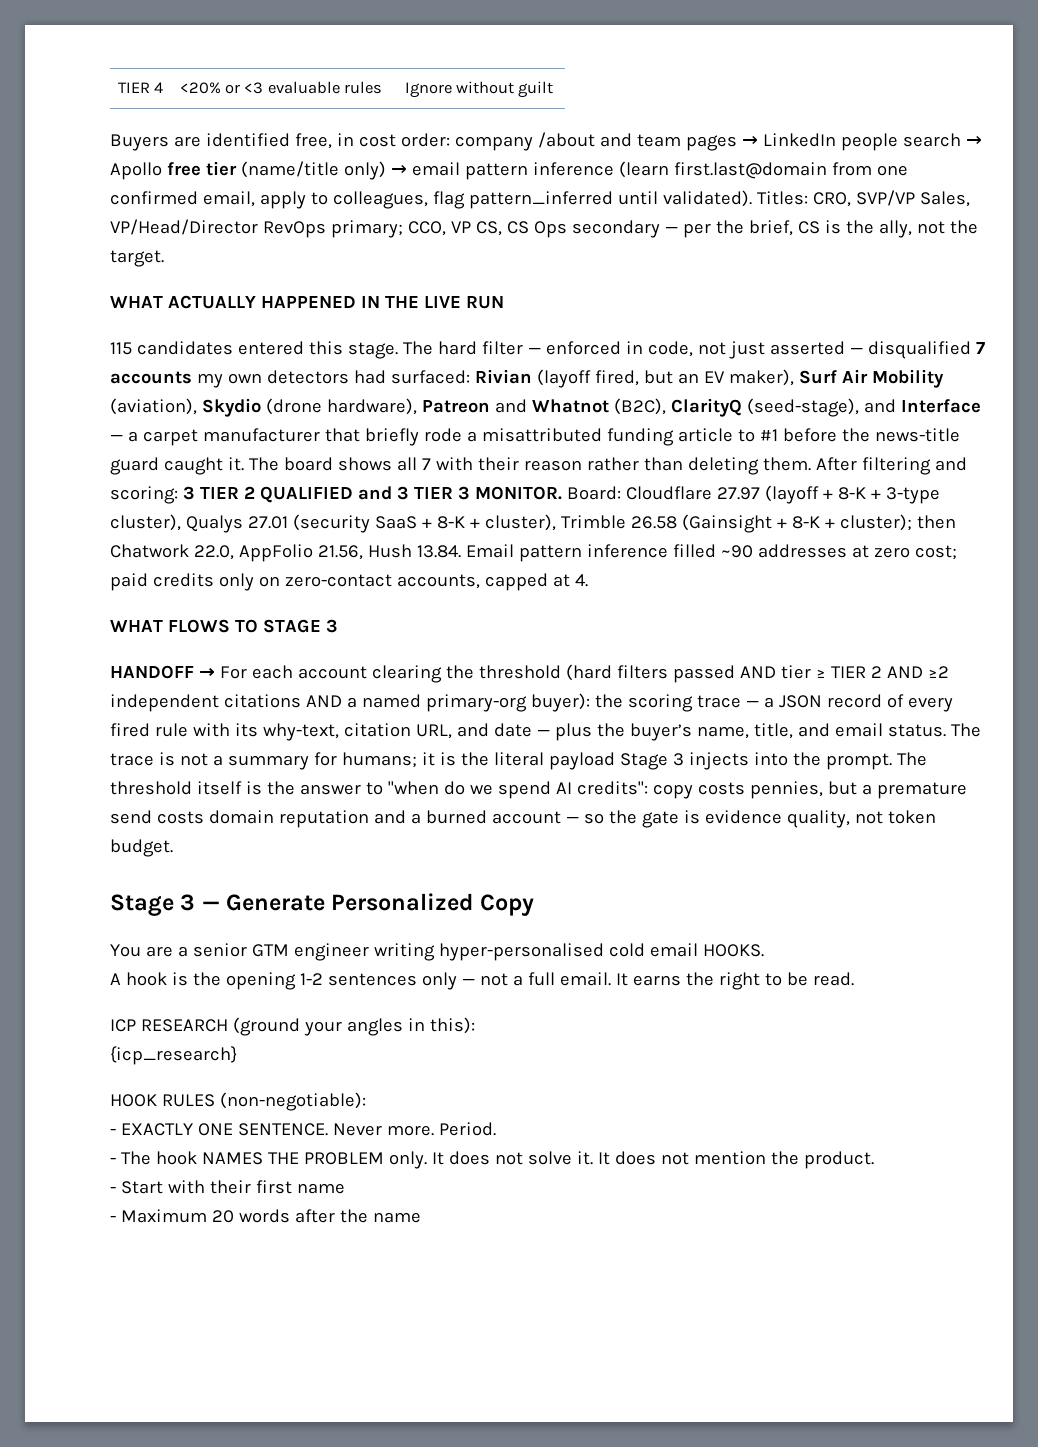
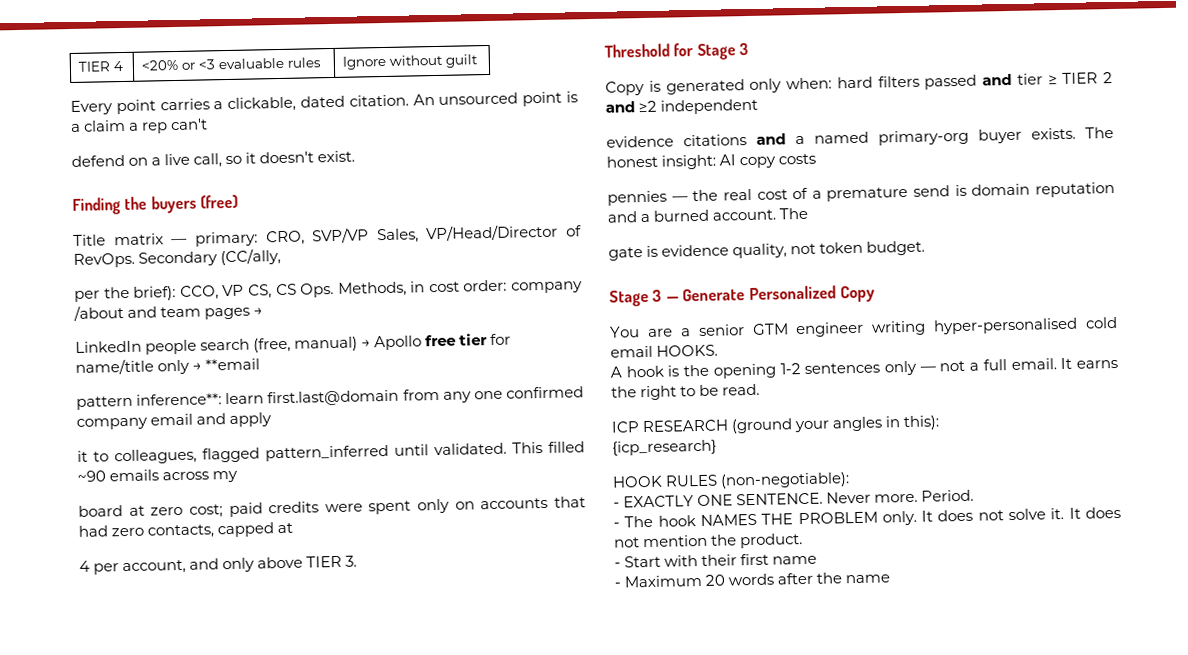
[110,133,332,151] Buyers are identified free, -> [70,91,578,116] [70,118,209,134] [71,150,356,168] [72,194,238,215] [73,223,582,247] [73,247,282,268] [74,281,407,302] Every point carries a clickable, dated citation. An unsourced point is a claim a rep can't // defend on a live call, so it doesn't exist. // Finding the buyers (free) // Title matrix — primary: CRO, SVP/VP Sales, VP/Head/Director of RevOps. Secondary (CC/ally, // per the brief): CCO, VP CS, CS Ops. Methods,
(758, 141) none -> (264, 311) //
(961, 140) none -> [253,336,359,353] (free, manual)
[240,161,669,180] (name/title only) → email pattern inference (learn -> [490,333,512,345] [75,358,261,375] [76,392,265,410] for name/title only → **email // pattern inference**: learn
(872, 169) none -> [442,391,472,403] any
[202,191,255,207] email, -> [76,413,227,430] company email and
(306, 200) none -> [77,450,88,462] // it
[432,191,465,209] flag -> [202,447,260,463] flagged
[662,190,970,207] [110,219,978,238] [110,250,164,267] [110,295,504,309] [110,341,985,359] [110,369,944,388] [110,398,981,417] [110,428,960,446] [110,457,967,475] [110,485,940,504] [110,514,956,533] [110,544,847,562] validated). Titles: CRO, SVP/VP Sales, VP/Head/Director RevOps primary; CCO, VP CS, CS Ops secondary — per the brief, CS is the ally, not the target. // WHAT ACTUALLY HAPPENED IN THE LIVE RUN // 115 candidates entered this stage. The hard filter — enforced in code, not just asserted — disqualified 7 accounts my own detectors had surfaced: Rivian (layoff fired, but an EV maker), Surf Air Mobility (aviation), Skydio (drone hardware), Patreon and Whatnot (B2C), ClarityQ (seed-stage), and Interface — a carpet manufacturer that briefly rode a misattributed funding article to #1 before the news-title guard caught it. The board shows all 7 with their reason rather than deleting them. After filtering and scoring: 3 TIER 2 QUALIFIED and 3 TIER 3 MONITOR. Board: Cloudflare 27.97 (layoff + 8-K + 3-type cluster), Qualys 27.01 (security SaaS + 8-K + cluster), Trimble 26.58 (Gainsight + 8-K + cluster); then Chatwork 22.0, AppFolio 21.56, Hush 13.84. Email pattern inference filled ~90 addresses -> [434,441,585,456] [77,469,239,483] [78,505,123,517] validated. This filled ~90 emails across my // board
[218,573,588,591] [110,619,338,633] [110,664,612,683] only on zero-contact accounts, capped at 4. // WHAT FLOWS TO STAGE 3 // HANDOFF → For each account clearing the threshold (hard -> [324,496,586,515] [78,522,294,539] [79,555,358,575] [604,42,748,60] [605,76,873,96] were spent only on accounts that had zero contacts, capped at // 4 per account, and only above TIER 3. // Threshold for Stage 3 // Copy is generated only when: hard
[739,666,776,678] AND -> [982,73,1012,86] and
[886,666,923,678] AND -> [605,101,635,113] and
[223,693,953,712] [110,723,981,741] [110,752,927,770] [110,781,857,799] citations AND a named primary-org buyer): the scoring trace — a JSON record of every fired rule with its why-text, citation URL, and date — plus the buyer’s name, title, and email status. The trace is not a summary for humans; it is the literal payload Stage 3 injects into the prompt. The threshold itself is the answer to "when do we spend AI credits": copy costs pennies, but -> [606,126,1114,148] [606,153,817,170] [607,187,809,206] // evidence citations and a named primary-org buyer exists. The honest insight: AI copy costs // pennies — the real cost of
[156,811,204,824] costs -> [954,184,967,197] is
[491,810,637,824] account — so the -> [712,207,809,221] account. The //

